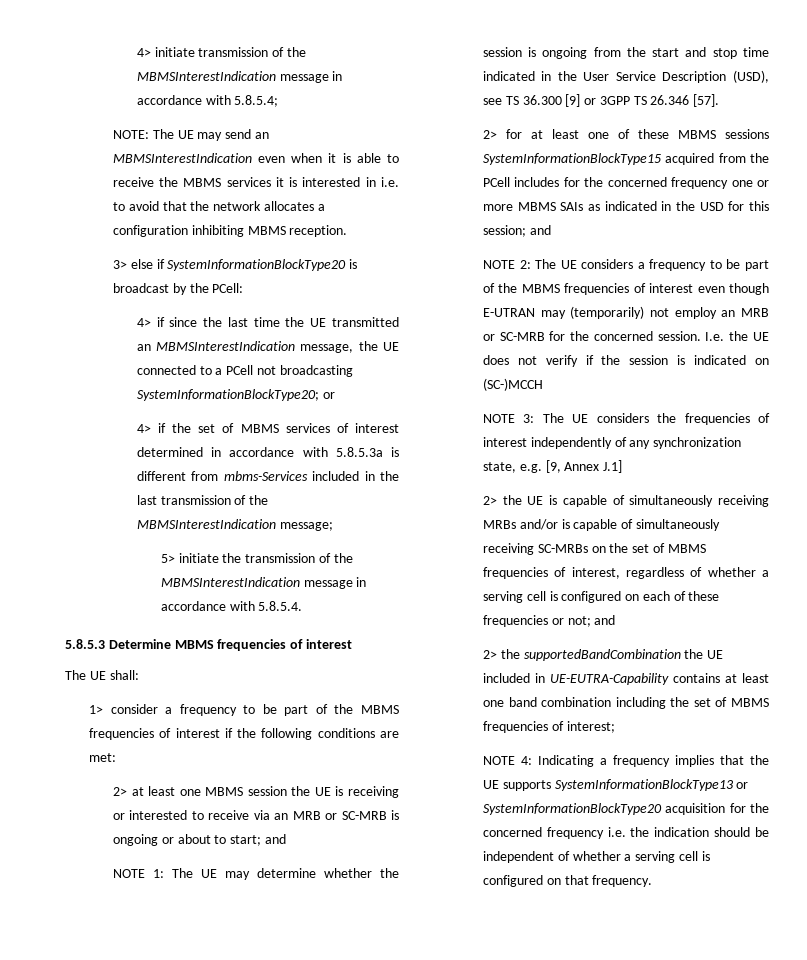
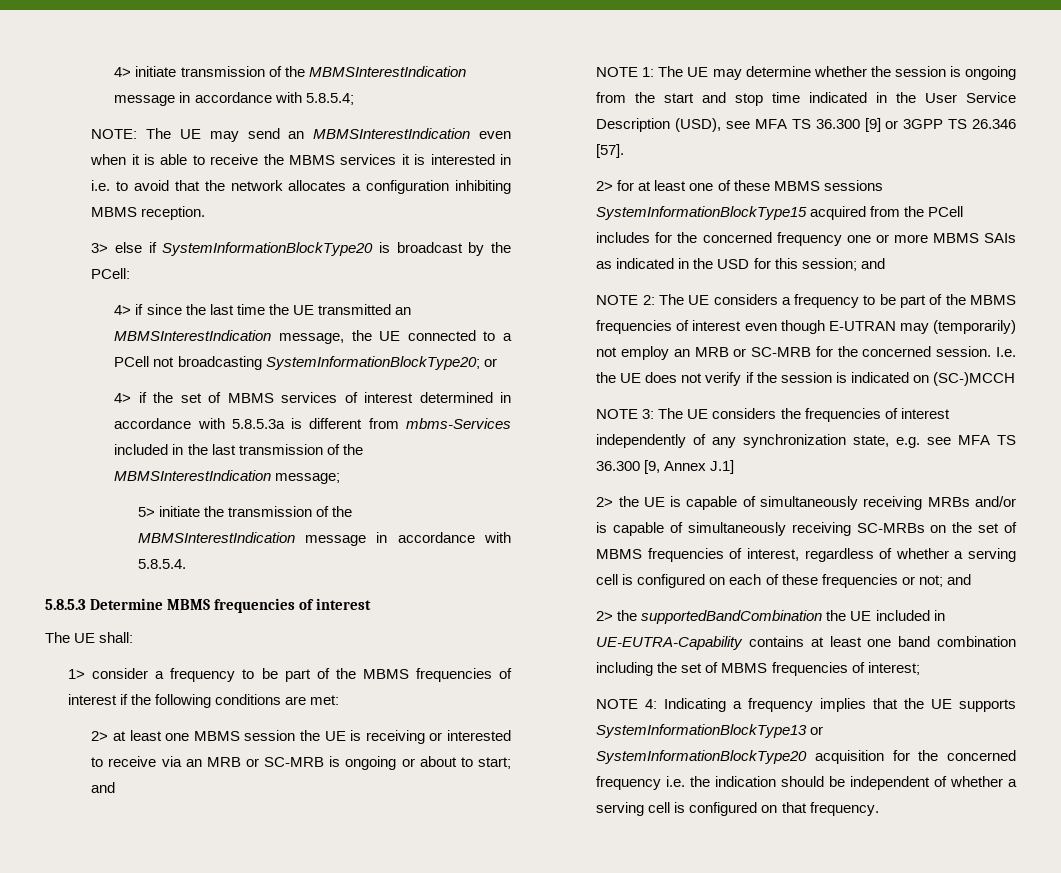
(502, 101) none -> [754,119,787,129] MFA
(542, 468) none -> [927,435,1016,445] [596,461,641,471] see MFA TS 36.300

